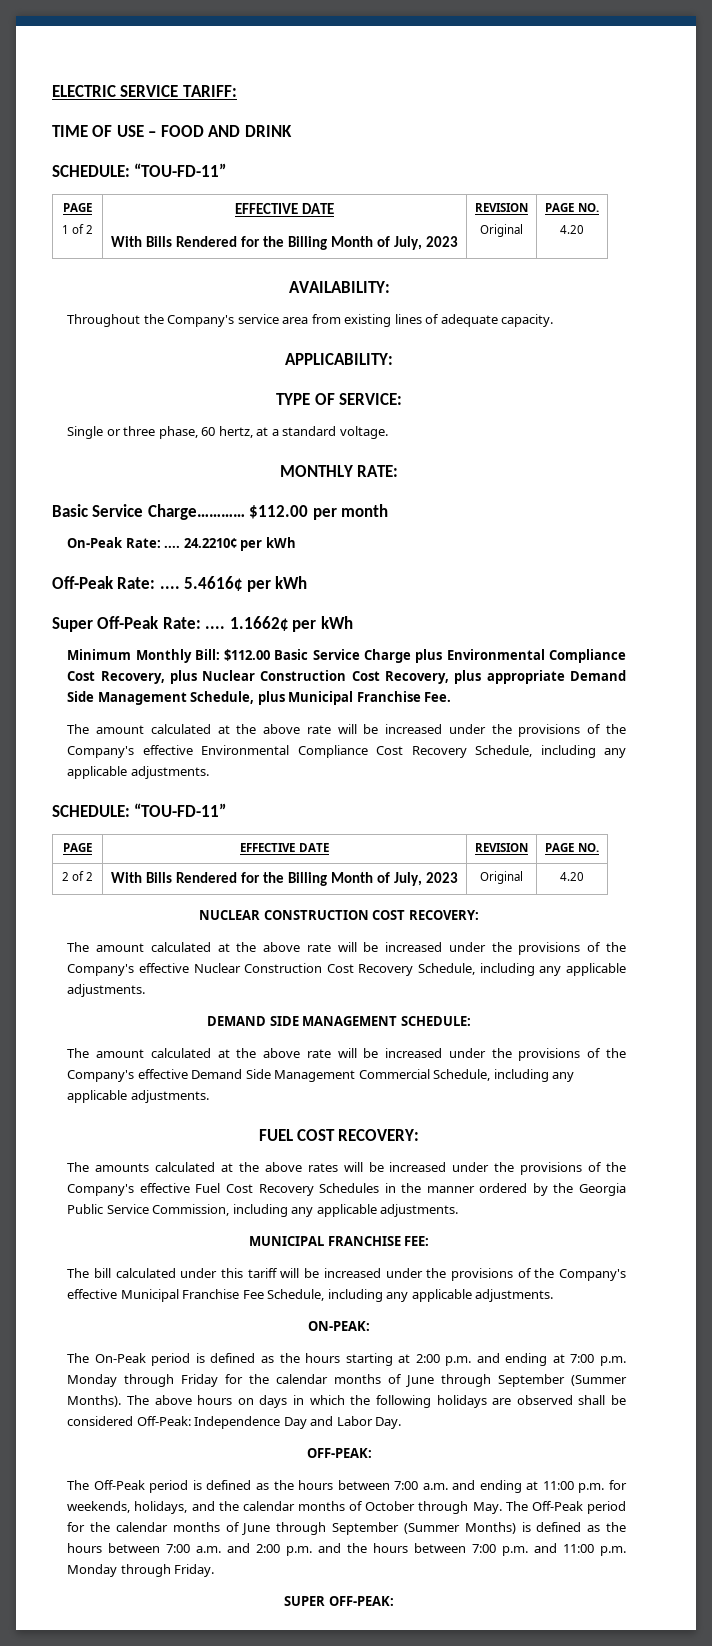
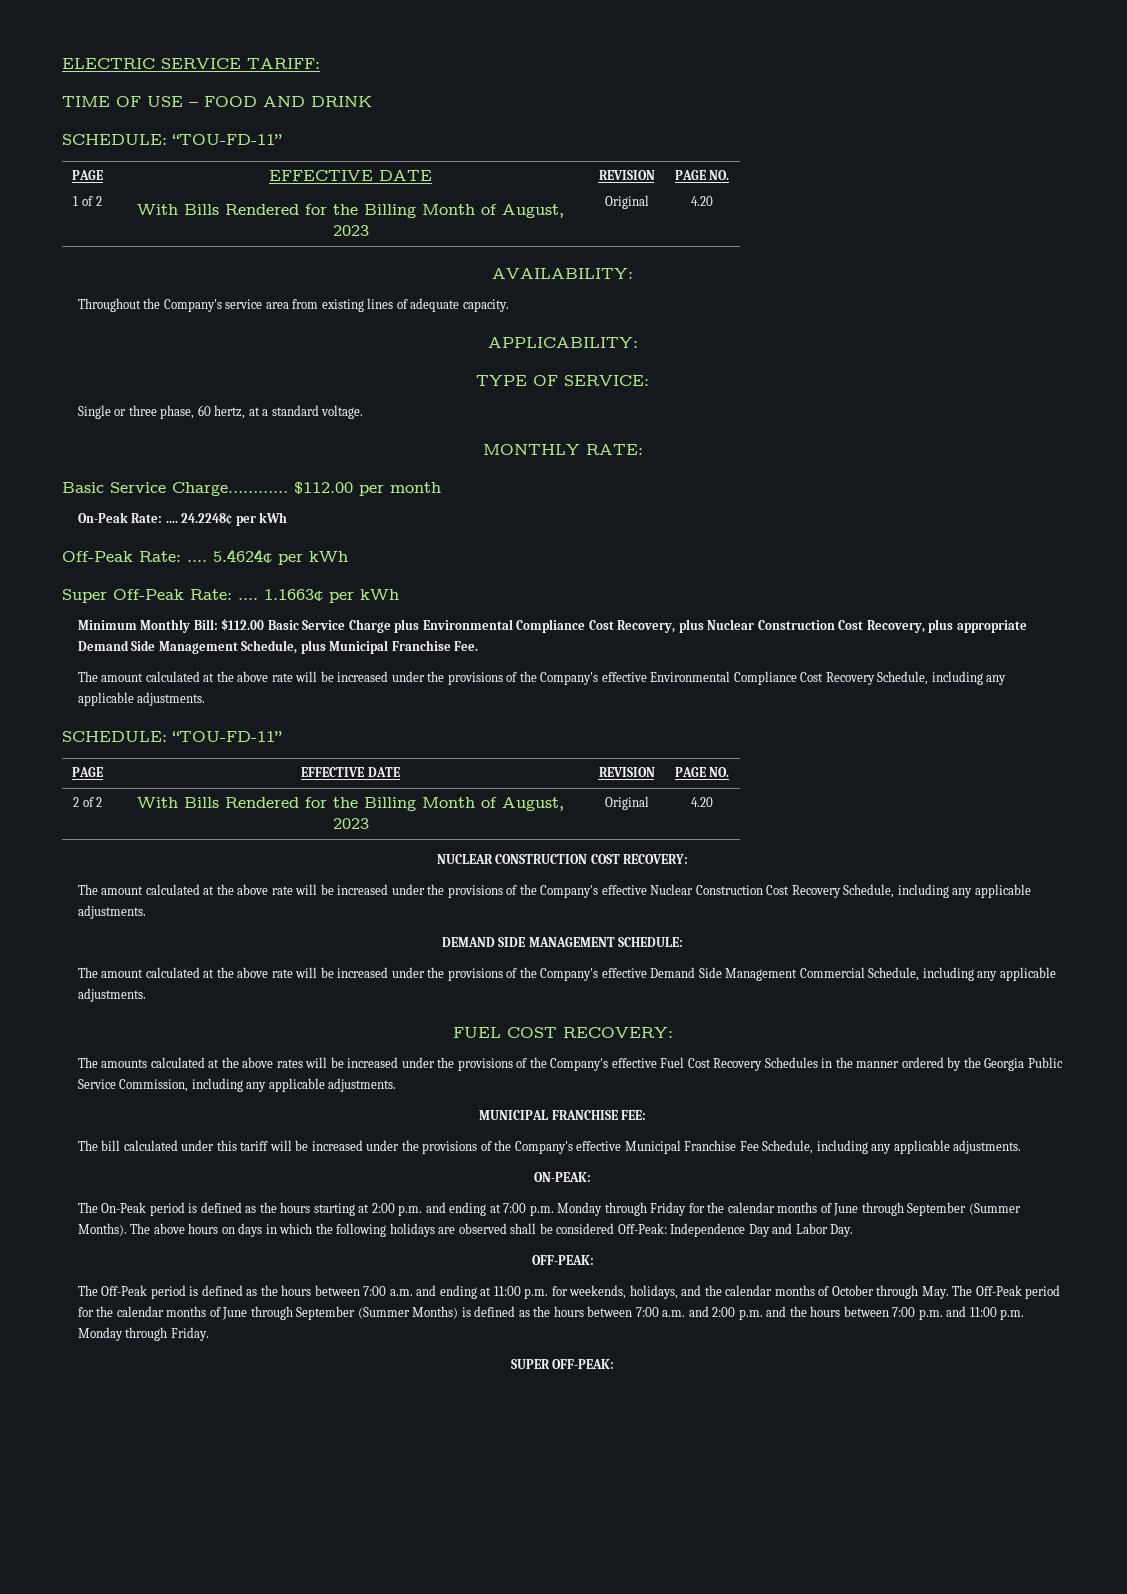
[393,236,422,250] July, -> [502,204,564,218] August,
[183,538,237,548] 24.2210¢ -> [181,513,233,525] 24.2248¢
[184,576,243,591] 5.4616¢ -> [213,549,272,563] 5.4624¢
[229,616,288,631] 1.1662¢ -> [264,589,323,601] 1.1663¢
[393,872,422,886] July, -> [502,797,564,811] August,

